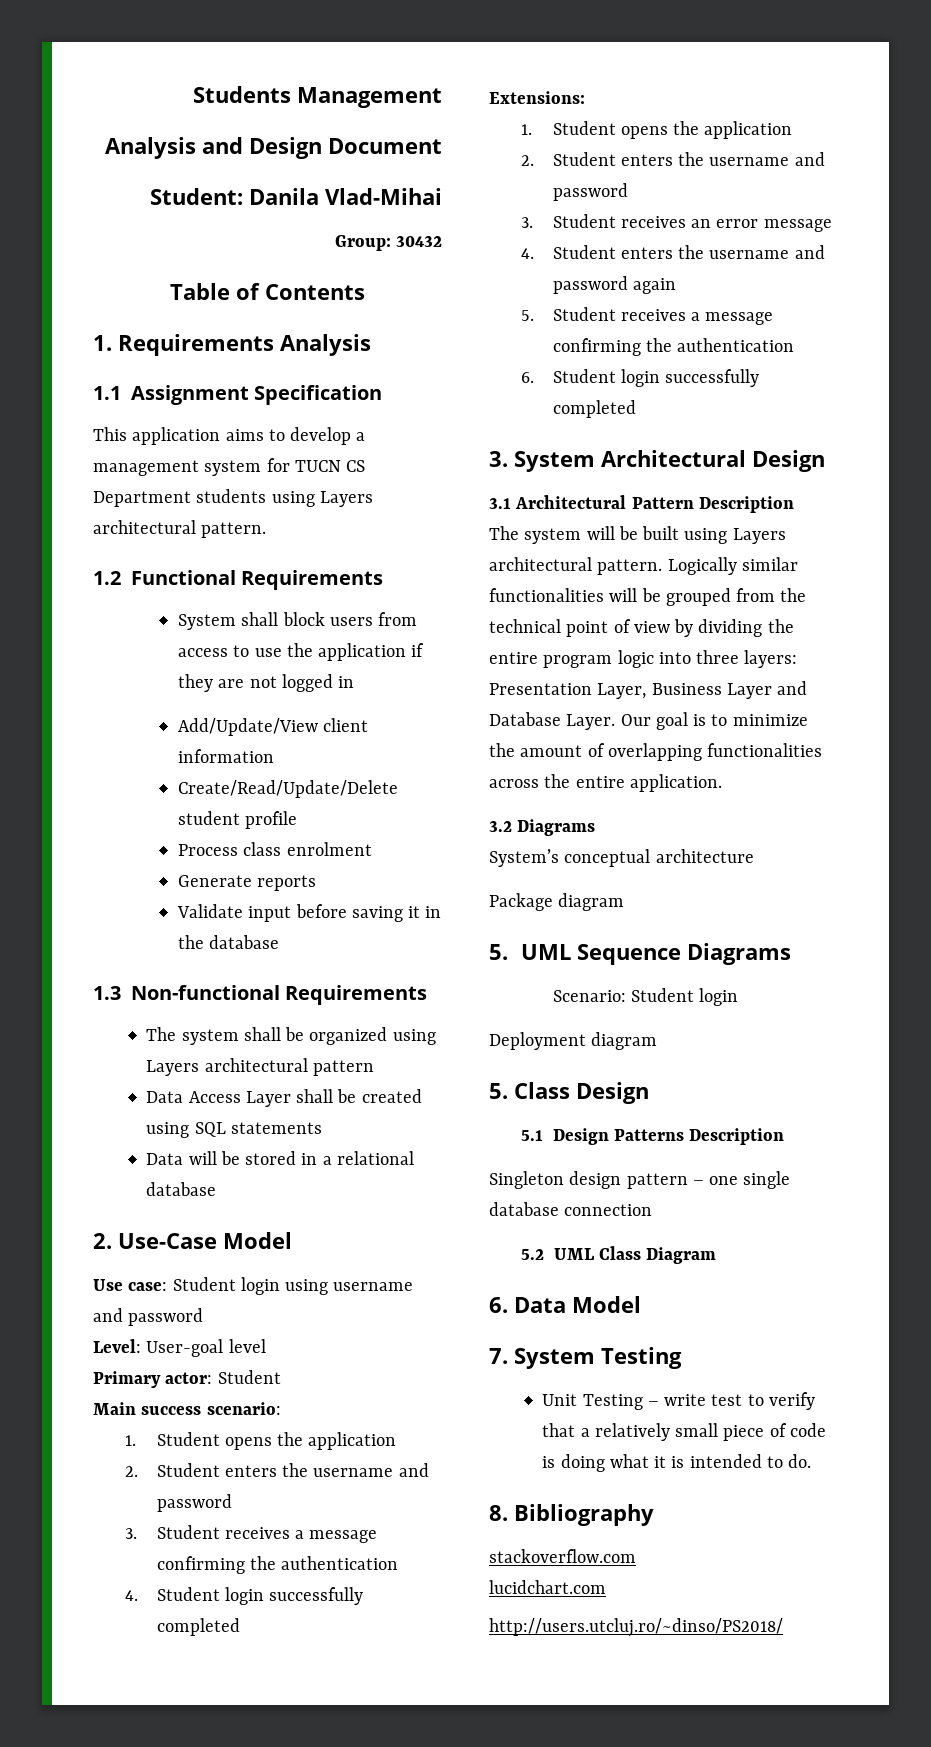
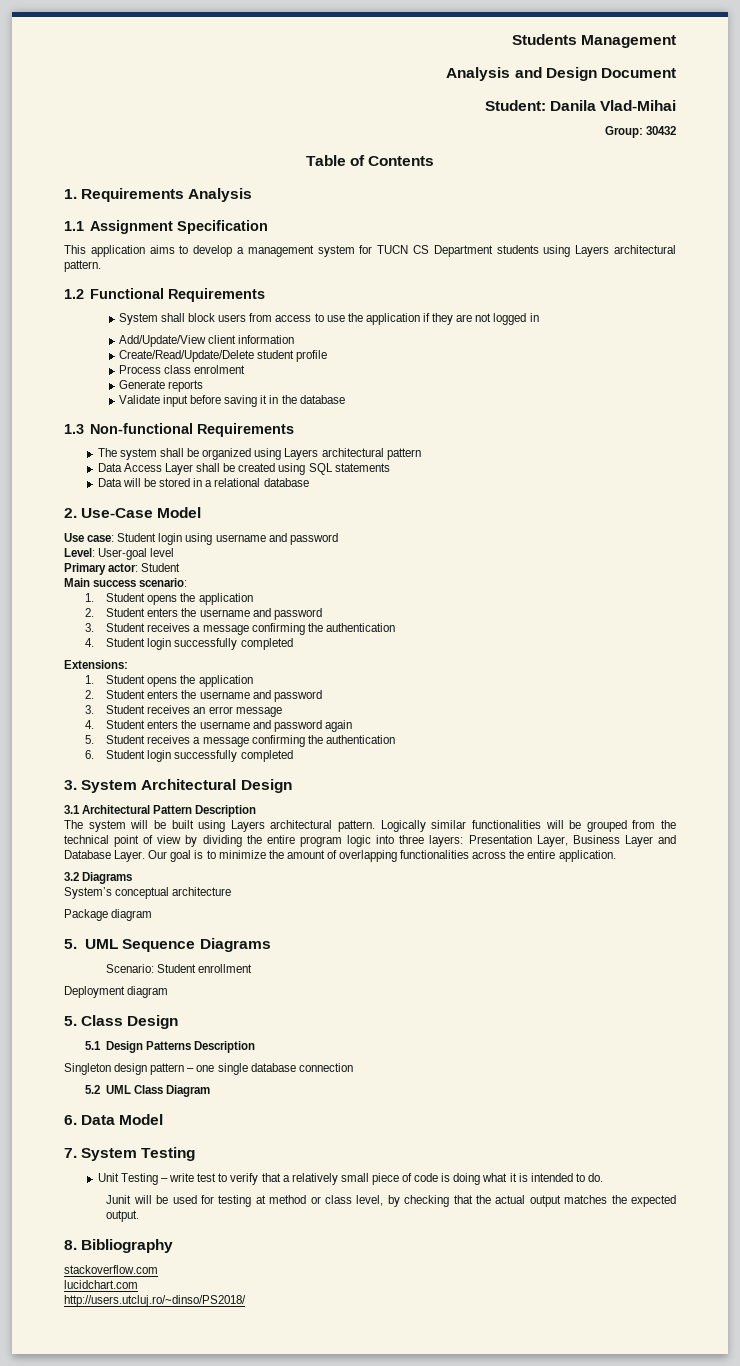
[699,988,739,1006] login -> [198,964,253,973] enrollment
(812, 1461) none -> [106,1195,676,1207] [106,1210,140,1222] // Junit will be used for testing at method or class level, by checking that the actual output matches the expected output.

